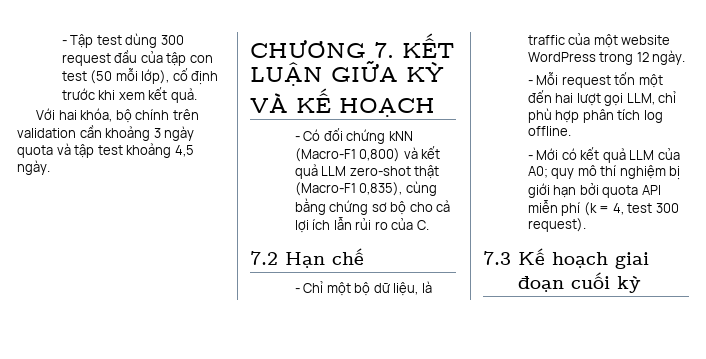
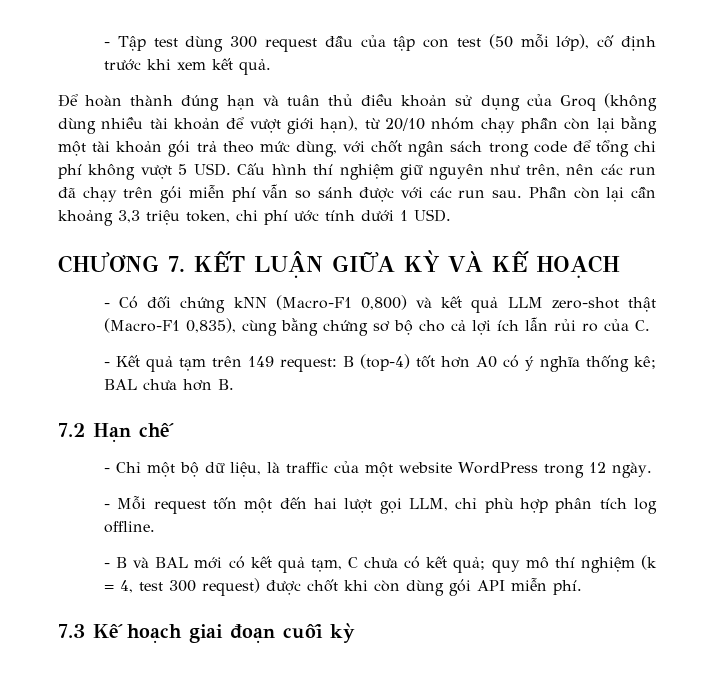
[36,108,199,123] [17,125,195,141] [17,143,194,158] [17,160,50,175] Với hai khóa, bộ chính trên validation cần khoảng 3 ngày quota và tập test khoảng 4,5 ngày. -> [58,93,658,111] [58,116,657,134] [58,140,656,157] [58,163,656,180] [58,184,656,203] [58,209,451,226] Để hoàn thành đúng hạn và tuân thủ điều khoản sử dụng của Groq (không dùng nhiều tài khoản để vượt giới hạn), từ 20/10 nhóm chạy phần còn lại bằng một tài khoản gói trả theo mức dùng, với chốt ngân sách trong code để tổng chi phí không vượt 5 USD. Cấu hình thí nghiệm giữ nguyên như trên, nên các run đã chạy trên gói miễn phí vẫn so sánh được với các run sau. Phần còn lại cần khoảng 3,3 triệu token, chi phí ước tính dưới 1 USD.
(429, 225) none -> [103,354,656,372] [103,379,234,391] // - Kết quả tạm trên 149 request: B (top-4) tốt hơn A0 có ý nghĩa thống kê; BAL chưa hơn B.
[536,147,680,163] [527,165,681,180] [527,182,661,198] [527,200,581,216] Mới có kết quả LLM của A0; quy mô thí nghiệm bị giới hạn bởi quota API miễn phí -> [116,556,635,573] B và BAL mới có kết quả tạm, C chưa có kết quả; quy mô thí nghiệm
[527,218,586,232] request). -> [201,578,582,596] request) được chốt khi còn dùng gói API miễn phí.

